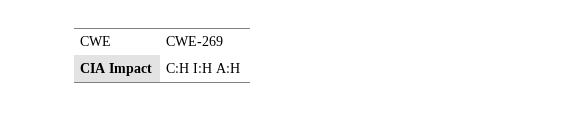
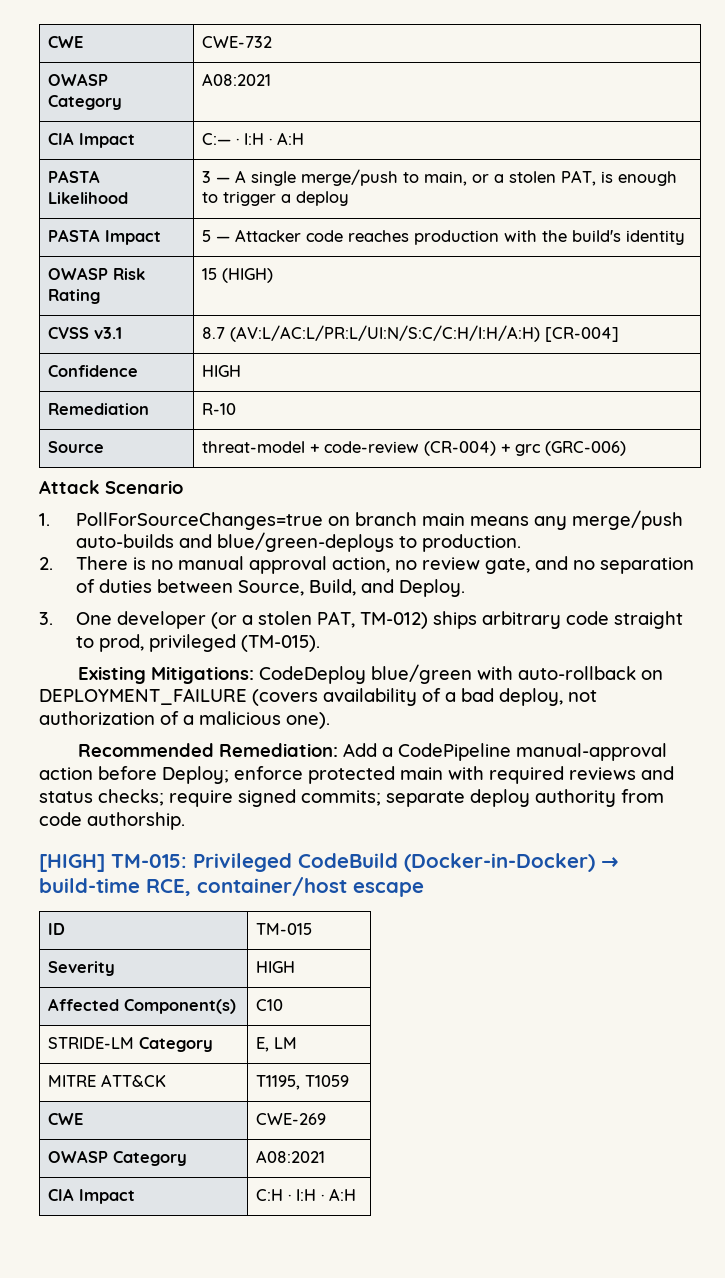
[80,36,112,46] [166,36,224,46] CWE | CWE-269 -> [48,36,84,48] [202,36,273,48] [48,73,109,86] [48,95,123,110] [202,73,272,86] [48,132,136,148] [202,132,305,145] [48,170,101,183] [48,192,129,204] [202,169,678,186] [202,191,350,206] [48,229,162,245] [202,229,686,245] [48,267,146,280] [48,289,101,304] [202,268,274,283] [48,327,123,339] [202,325,620,342] [48,365,139,377] [202,365,242,377] [48,403,150,415] [202,403,237,415] [48,441,105,453] [202,441,627,456] [39,480,183,494] [39,510,683,530] [75,532,521,552] [39,556,694,574] [75,579,465,597] [39,611,683,629] [75,634,320,652] [77,664,663,684] [39,688,597,706] [39,711,330,729] [77,743,667,761] [39,766,674,784] [39,789,664,807] [39,812,185,830] [39,853,619,872] [39,877,424,897] [48,923,66,935] [256,923,313,935] [48,961,116,976] [256,961,296,973] [48,998,237,1014] [256,999,284,1011] [48,1037,214,1052] [256,1037,298,1052] [48,1074,167,1087] [256,1075,350,1090] [48,1113,84,1125] [256,1113,327,1125] [48,1150,188,1166] [256,1150,326,1163] CWE | CWE-732 // OWASP Category | A08:2021 // CIA Impact | C:— · I:H · A:H // PASTA Likelihood | 3 — A single merge/push to main, or a stolen PAT, is enough to trigger a deploy // PASTA Impact | 5 — Attacker code reaches production with the build's identity // OWASP Risk Rating | 15 (HIGH) // CVSS v3.1 | 8.7 (AV:L/AC:L/PR:L/UI:N/S:C/C:H/I:H/A:H) [CR-004] // Confidence | HIGH // Remediation | R-10 // Source | threat-model + code-review (CR-004) + grc (GRC-006) // Attack Scenario // 1. PollForSourceChanges=true on branch main means any merge/push auto-builds and blue/green-deploys to production. // 2. There is no manual approval action, no review gate, and no separation of duties between Source, Build, and Deploy. // 3. One developer (or a stolen PAT, TM-012) ships arbitrary code straight to prod, privileged (TM-015). // Existing Mitigations: CodeDeploy blue/green with auto-rollback on DEPLOYMENT_FAILURE (covers availability of a bad deploy, not authorization of a malicious one). // Recommended Remediation: Add a CodePipeline manual-approval action before Deploy; enforce protected main with required reviews and status checks; require signed commits; separate deploy authority from code authorship. // [HIGH] TM-015: Privileged CodeBuild (Docker-in-Docker) → build-time RCE, container/host escape // ID | TM-015 // Severity | HIGH // Affected Component(s) | C10 // STRIDE-LM Category | E, LM // MITRE ATT&CK | T1195, T1059 // CWE | CWE-269 // OWASP Category | A08:2021
[193,63,213,73] I:H -> [288,1189,325,1201] · I:H ·

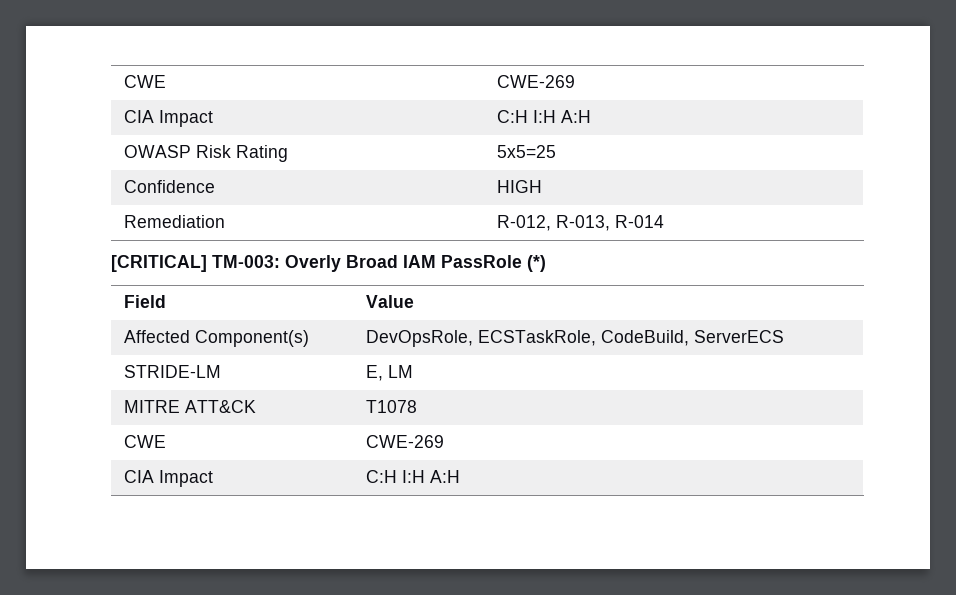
[48,36,84,48] [202,36,273,48] [48,73,109,86] [48,95,123,110] [202,73,272,86] [48,132,136,148] [202,132,305,145] [48,170,101,183] [48,192,129,204] [202,169,678,186] [202,191,350,206] [48,229,162,245] [202,229,686,245] [48,267,146,280] [48,289,101,304] [202,268,274,283] [48,327,123,339] [202,325,620,342] [48,365,139,377] [202,365,242,377] [48,403,150,415] [202,403,237,415] [48,441,105,453] [202,441,627,456] [39,480,183,494] [39,510,683,530] [75,532,521,552] [39,556,694,574] [75,579,465,597] [39,611,683,629] [75,634,320,652] [77,664,663,684] [39,688,597,706] [39,711,330,729] [77,743,667,761] [39,766,674,784] [39,789,664,807] [39,812,185,830] [39,853,619,872] [39,877,424,897] [48,923,66,935] [256,923,313,935] [48,961,116,976] [256,961,296,973] [48,998,237,1014] [256,999,284,1011] CWE | CWE-732 // OWASP Category | A08:2021 // CIA Impact | C:— · I:H · A:H // PASTA Likelihood | 3 — A single merge/push to main, or a stolen PAT, is enough to trigger a deploy // PASTA Impact | 5 — Attacker code reaches production with the build's identity // OWASP Risk Rating | 15 (HIGH) // CVSS v3.1 | 8.7 (AV:L/AC:L/PR:L/UI:N/S:C/C:H/I:H/A:H) [CR-004] // Confidence | HIGH // Remediation | R-10 // Source | threat-model + code-review (CR-004) + grc (GRC-006) // Attack Scenario // 1. PollForSourceChanges=true on branch main means any merge/push auto-builds and blue/green-deploys to production. // 2. There is no manual approval action, no review gate, and no separation of duties between Source, Build, and Deploy. // 3. One developer (or a stolen PAT, TM-012) ships arbitrary code straight to prod, privileged (TM-015). // Existing Mitigations: CodeDeploy blue/green with auto-rollback on DEPLOYMENT_FAILURE (covers availability of a bad deploy, not authorization of a malicious one). // Recommended Remediation: Add a CodePipeline manual-approval action before Deploy; enforce protected main with required reviews and status checks; require signed commits; separate deploy authority from code authorship. // [HIGH] TM-015: Privileged CodeBuild (Docker-in-Docker) → build-time RCE, container/host escape // ID | TM-015 // Severity | HIGH // Affected Component(s) | C10 -> [124,75,167,88] [497,75,576,88] [124,110,214,127] [497,110,592,123] [124,145,289,162] [497,145,557,158] [124,180,216,193] [497,180,543,193] [124,215,226,228] [497,215,665,231] [111,255,546,272] [124,295,167,308] [366,295,415,308] [124,330,310,347] [366,330,785,347] CWE | CWE-269 // CIA Impact | C:H I:H A:H // OWASP Risk Rating | 5x5=25 // Confidence | HIGH // Remediation | R-012, R-013, R-014 // [CRITICAL] TM-003: Overly Broad IAM PassRole (*) // Field | Value // Affected Component(s) | DevOpsRole, ECSTaskRole, CodeBuild, ServerECS
[139,1037,214,1052] Category -> (222, 371) none
[256,1075,350,1090] [48,1113,84,1125] [256,1113,327,1125] [48,1150,188,1166] [256,1150,326,1163] [48,1188,136,1204] [256,1189,325,1201] T1195, T1059 // CWE | CWE-269 // OWASP Category | A08:2021 // CIA Impact | C:H · I:H · -> [366,400,418,413] [124,435,167,448] [366,435,445,448] [124,470,214,487] [366,470,426,483] T1078 // CWE | CWE-269 // CIA Impact | C:H I:H

